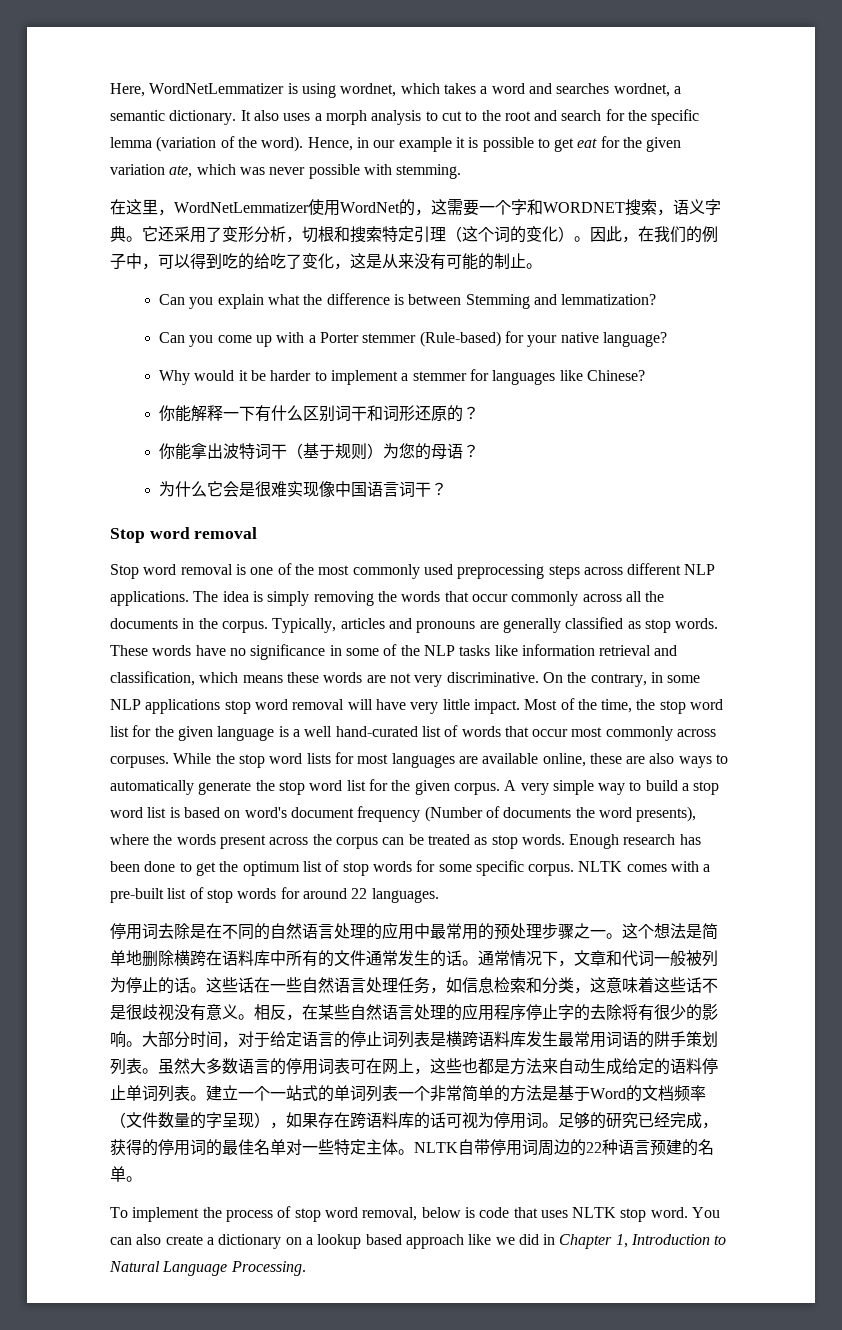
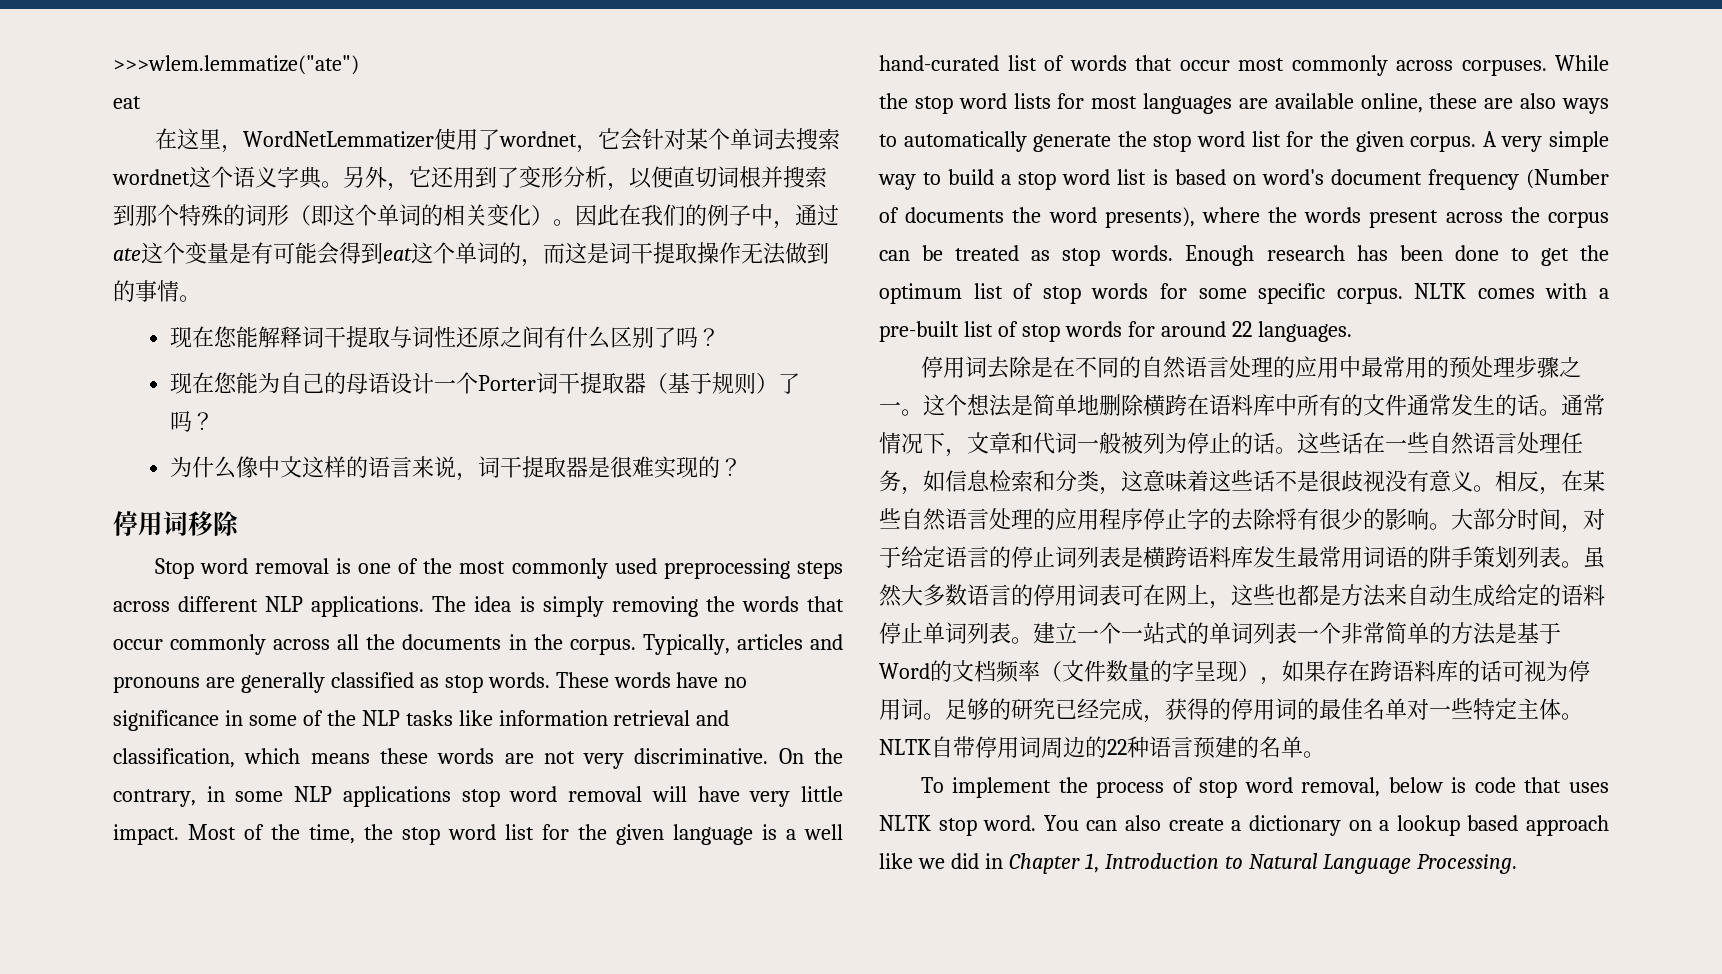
[110,83,681,98] [110,109,700,125] [110,136,682,152] [110,164,462,179] [110,199,721,216] [110,226,526,243] Here, WordNetLemmatizer is using wordnet, which takes a word and searches wordnet, a semantic dictionary. It also uses a morph analysis to cut to the root and search for the specific lemma (variation of the word). Hence, in our example it is possible to get eat for the given variation ate, which was never possible with stemming. // 在这里，WordNetLemmatizer使用WordNet的，这需要一个字和WORDNET搜索，语义字典。它还采用了变形分析，切根和搜索特定引理（这个词的 -> [113,55,359,75] [113,96,141,109] [154,128,840,153] [112,166,827,191] [113,204,487,226] >>>wlem.lemmatize("ate") // eat // 在这里，WordNetLemmatizer使用了wordnet，它会针对某个单词去搜索wordnet这个语义字典。另外，它还用到了变形分析，以便直切词根并搜索到那个特殊的词形（即这个单词的相关
[622,236,638,243] ， -> (619, 215) none
[158,253,542,270] [158,293,657,309] [158,331,667,347] [158,369,645,385] [158,405,479,422] [158,443,287,460] 可以得到吃的给吃了变化，这是从来没有可能的制止。 // Can you explain what the difference is between Stemming and lemmatization? // Can you come up with a Porter stemmer (Rule-based) for your native language? // Why would it be harder to implement a stemmer for languages like Chinese? // 你能解释一下有什么区别词干和词形还原的？ // 你能拿出波特词干 -> [795,204,839,226] [113,242,829,267] [113,280,201,302] [169,326,720,349] [169,372,646,394] 通过ate这个变量是有可能会得到eat这个单词的，而这是词干提取操作无法做到的事情。 // 现在您能解释词干提取与词性还原之间有什么区别了吗？ // 现在您能为自己的母语设计一个Porter词干提取器
[382,443,463,460] 为您的母语 -> [777,373,800,394] [169,411,192,432] 了吗
[206,481,447,497] [110,527,258,543] 它会是很难实现像中国语言词干？ // Stop word removal -> [235,456,742,481] [113,511,239,536] 像中文这样的语言来说，词干提取器是很难实现的？ // 停用词移除

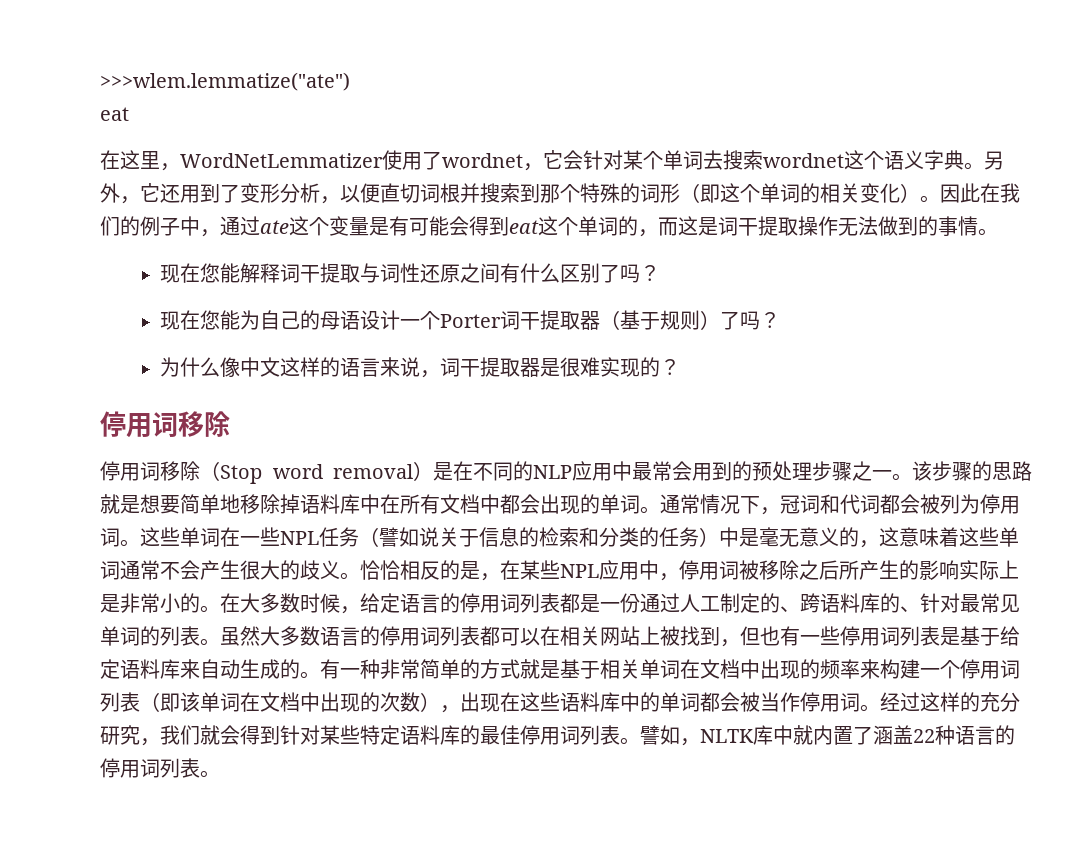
[154,558,844,579] [113,596,844,617] [113,634,843,655] [113,672,748,693] [113,710,730,731] [113,748,843,769] [113,786,844,807] [113,824,843,845] [879,55,1609,76] [879,93,1609,114] [879,131,1610,152] [878,169,1609,190] [879,207,1610,228] [879,245,1609,266] [879,283,1609,304] [879,321,1352,342] [920,356,1295,379] Stop word removal is one of the most commonly used preprocessing steps across different NLP applications. The idea is simply removing the words that occur commonly across all the documents in the corpus. Typically, articles and pronouns are generally classified as stop words. These words have no significance in some of the NLP tasks like information retrieval and classification, which means these words are not very discriminative. On the contrary, in some NLP applications stop word removal will have very little impact. Most of the time, the stop word list for the given language is a well hand-curated list of words that occur most commonly across corpuses. While the stop word lists for most languages are available online, these are also ways to automatically generate the stop word list for the given corpus. A very simple way to build a stop word list is based on word's document frequency (Number of documents the word presents), where the words present across the corpus can be treated as stop words. Enough research has been done to get the optimum list of stop words for some specific corpus. NLTK comes with a pre-built list of stop words for around 22 languages. // 停用词去除是在不同的自然语言处理的 -> [100,461,572,484] 停用词移除（Stop word removal）是在不同的NLP
[1404,357,1427,378] 用 -> [672,461,732,481] 会用到
[923,394,1605,417] [879,432,1583,457] [879,470,1605,495] [879,508,1605,533] [879,546,1517,569] 这个想法是简单地删除横跨在语料库中所有的文件通常发生的话。通常情况下，文章和代词一般被列为停止的话。这些话在一些自然语言处理任务，如信息检索和分类，这意味着这些话不是很歧视没有意义。相反，在某些自然语言处理的应用程序停止字的去除将有很少的影响。大部分时间，对于给定语言的停止词列表是横跨语料库发生最常用词语的阱手策划 -> [912,461,1032,481] [100,494,1020,515] [100,527,1019,548] [100,560,1019,581] [100,593,1020,614] [100,626,160,646] 该步骤的思路就是想要简单地移除掉语料库中在所有文档中都会出现的单词。通常情况下，冠词和代词都会被列为停用词。这些单词在一些NPL任务（譬如说关于信息的检索和分类的任务）中是毫无意义的，这意味着这些单词通常不会产生很大的歧义。恰恰相反的是，在某些NPL应用中，停用词被移除之后所产生的影响实际上是非常小的。在大多数时候，给定语言的停用词列表都是一份通过人工制定的、跨语料库的、针对最常见单词的
[1099,584,1605,609] [879,622,1561,645] [879,660,1590,685] [879,698,1583,723] [879,736,1325,759] [920,777,1610,798] [879,815,1610,836] [879,853,1518,874] 表可在网上，这些也都是方法来自动生成给定的语料停止单词列表。建立一个一站式的单词列表一个非常简单的方法是基于Word的文档频率（文件数量的字呈现），如果存在跨语料库的话可视为停用词。足够的研究已经完成，获得的停用词的最佳名单对一些特定主体。NLTK自带停用词周边的22种语言预建的名单。 // To implement the process of stop word removal, below is code that uses NLTK stop word. You can also create a dictionary on a lookup based approach like we did in Chapter 1, Introduction to Natural Language Processing. -> [440,626,1020,647] [100,659,1020,679] [100,692,1020,713] [100,725,1015,746] [100,758,220,778] 列表都可以在相关网站上被找到，但也有一些停用词列表是基于给定语料库来自动生成的。有一种非常简单的方式就是基于相关单词在文档中出现的频率来构建一个停用词列表（即该单词在文档中出现的次数），出现在这些语料库中的单词都会被当作停用词。经过这样的充分研究，我们就会得到针对某些特定语料库的最佳停用词列表。譬如，NLTK库中就内置了涵盖22种语言的停用词列表。

